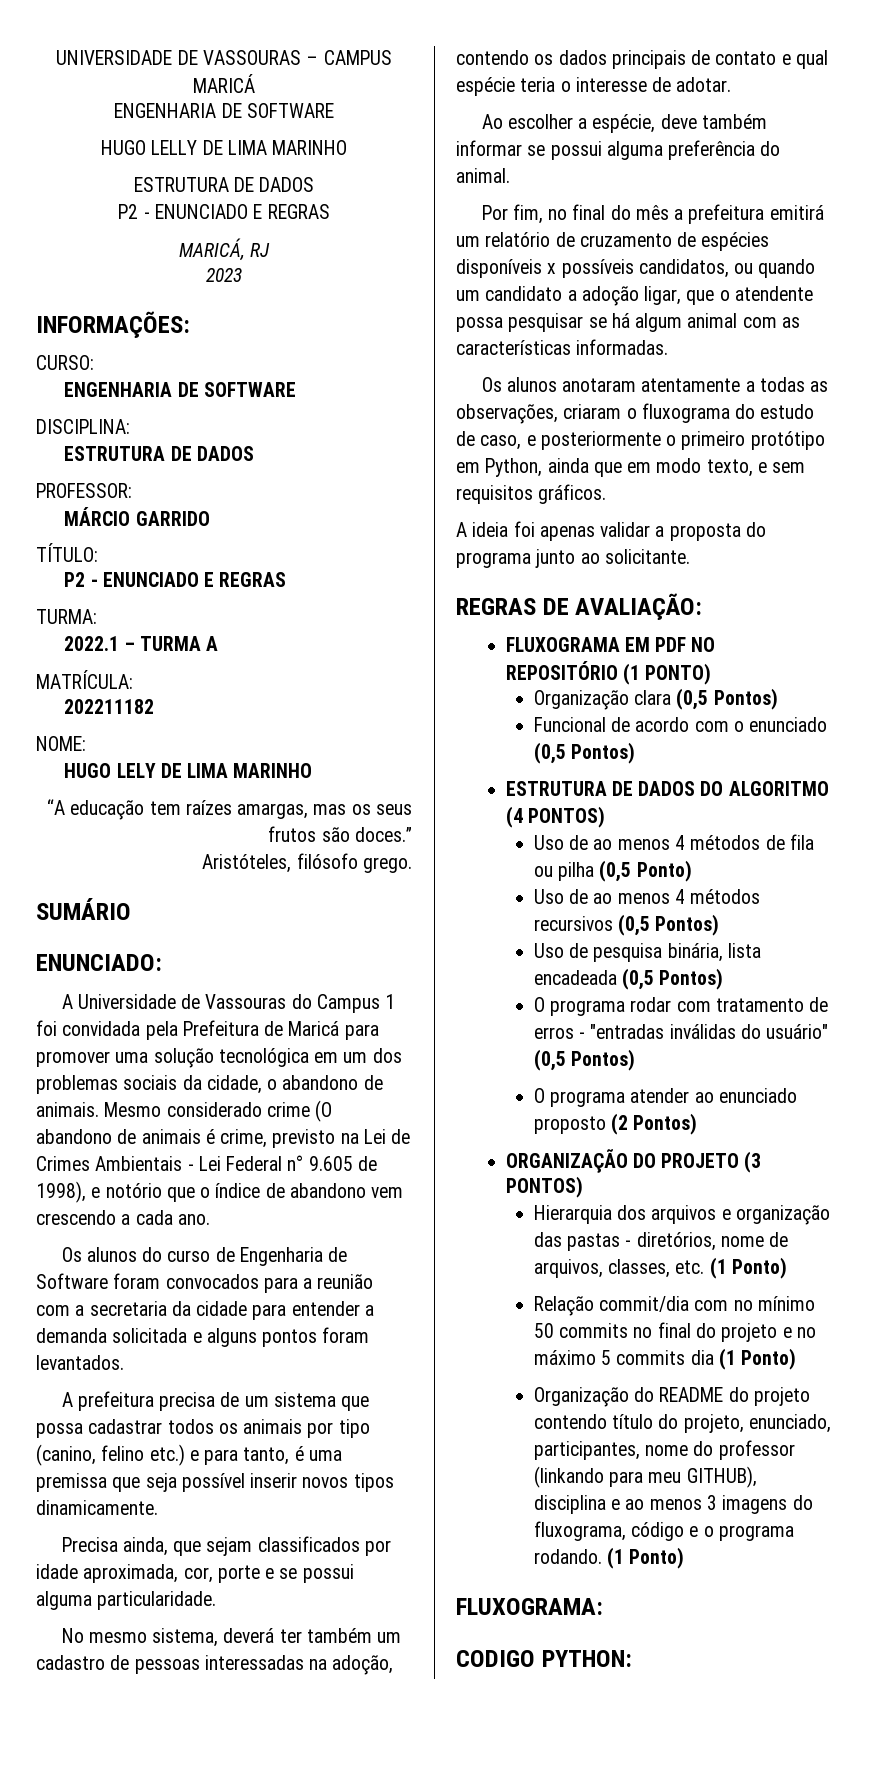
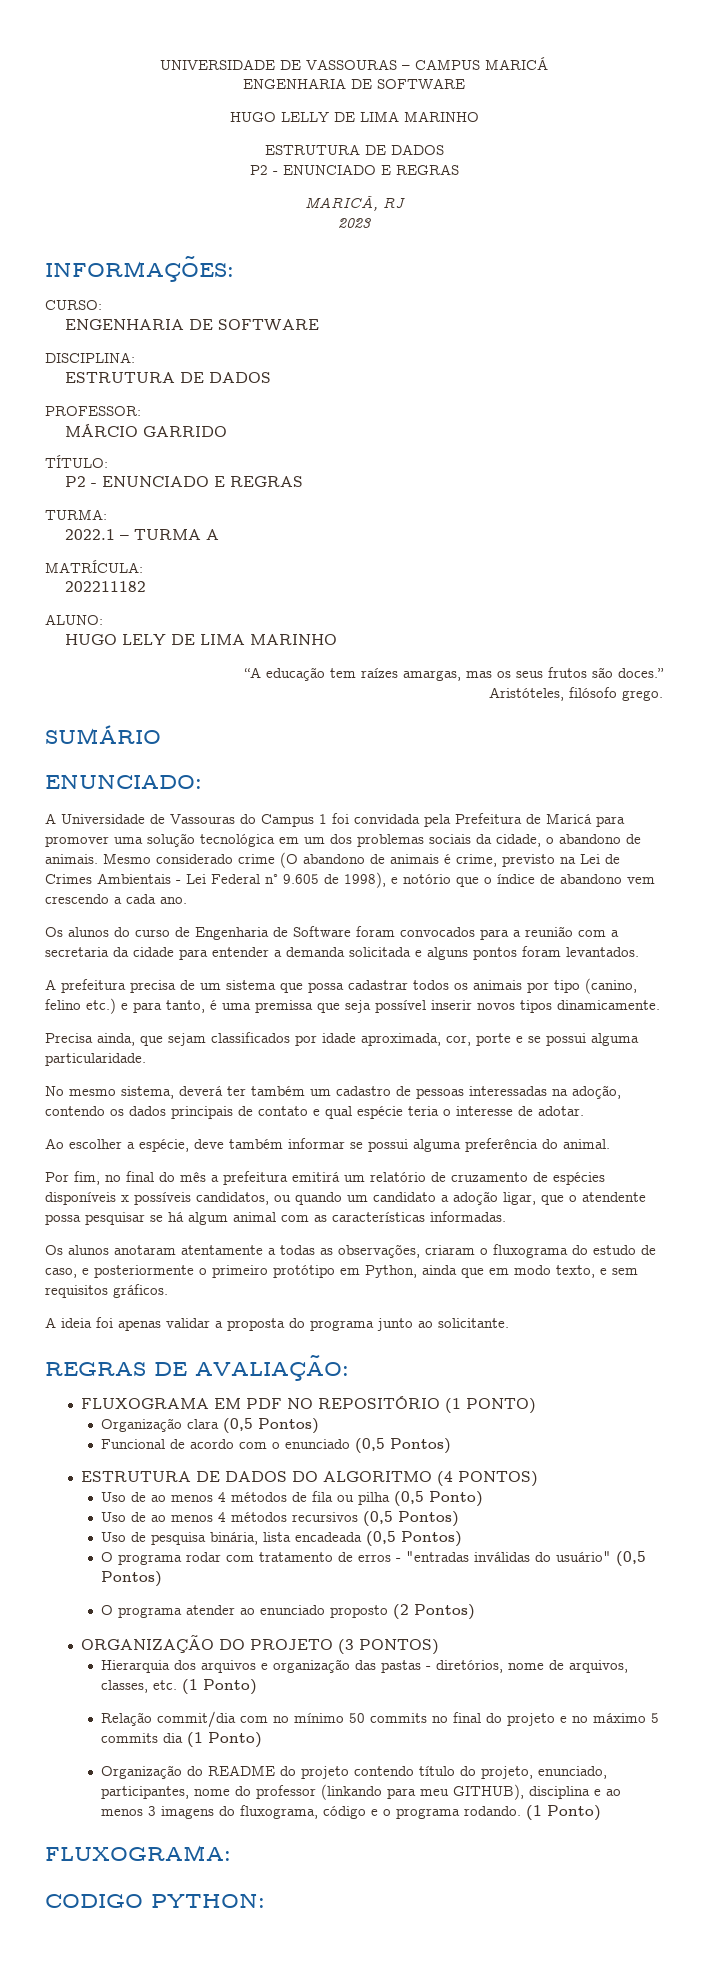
[36,736,86,751] NOME: -> [45,614,103,625] ALUNO:

